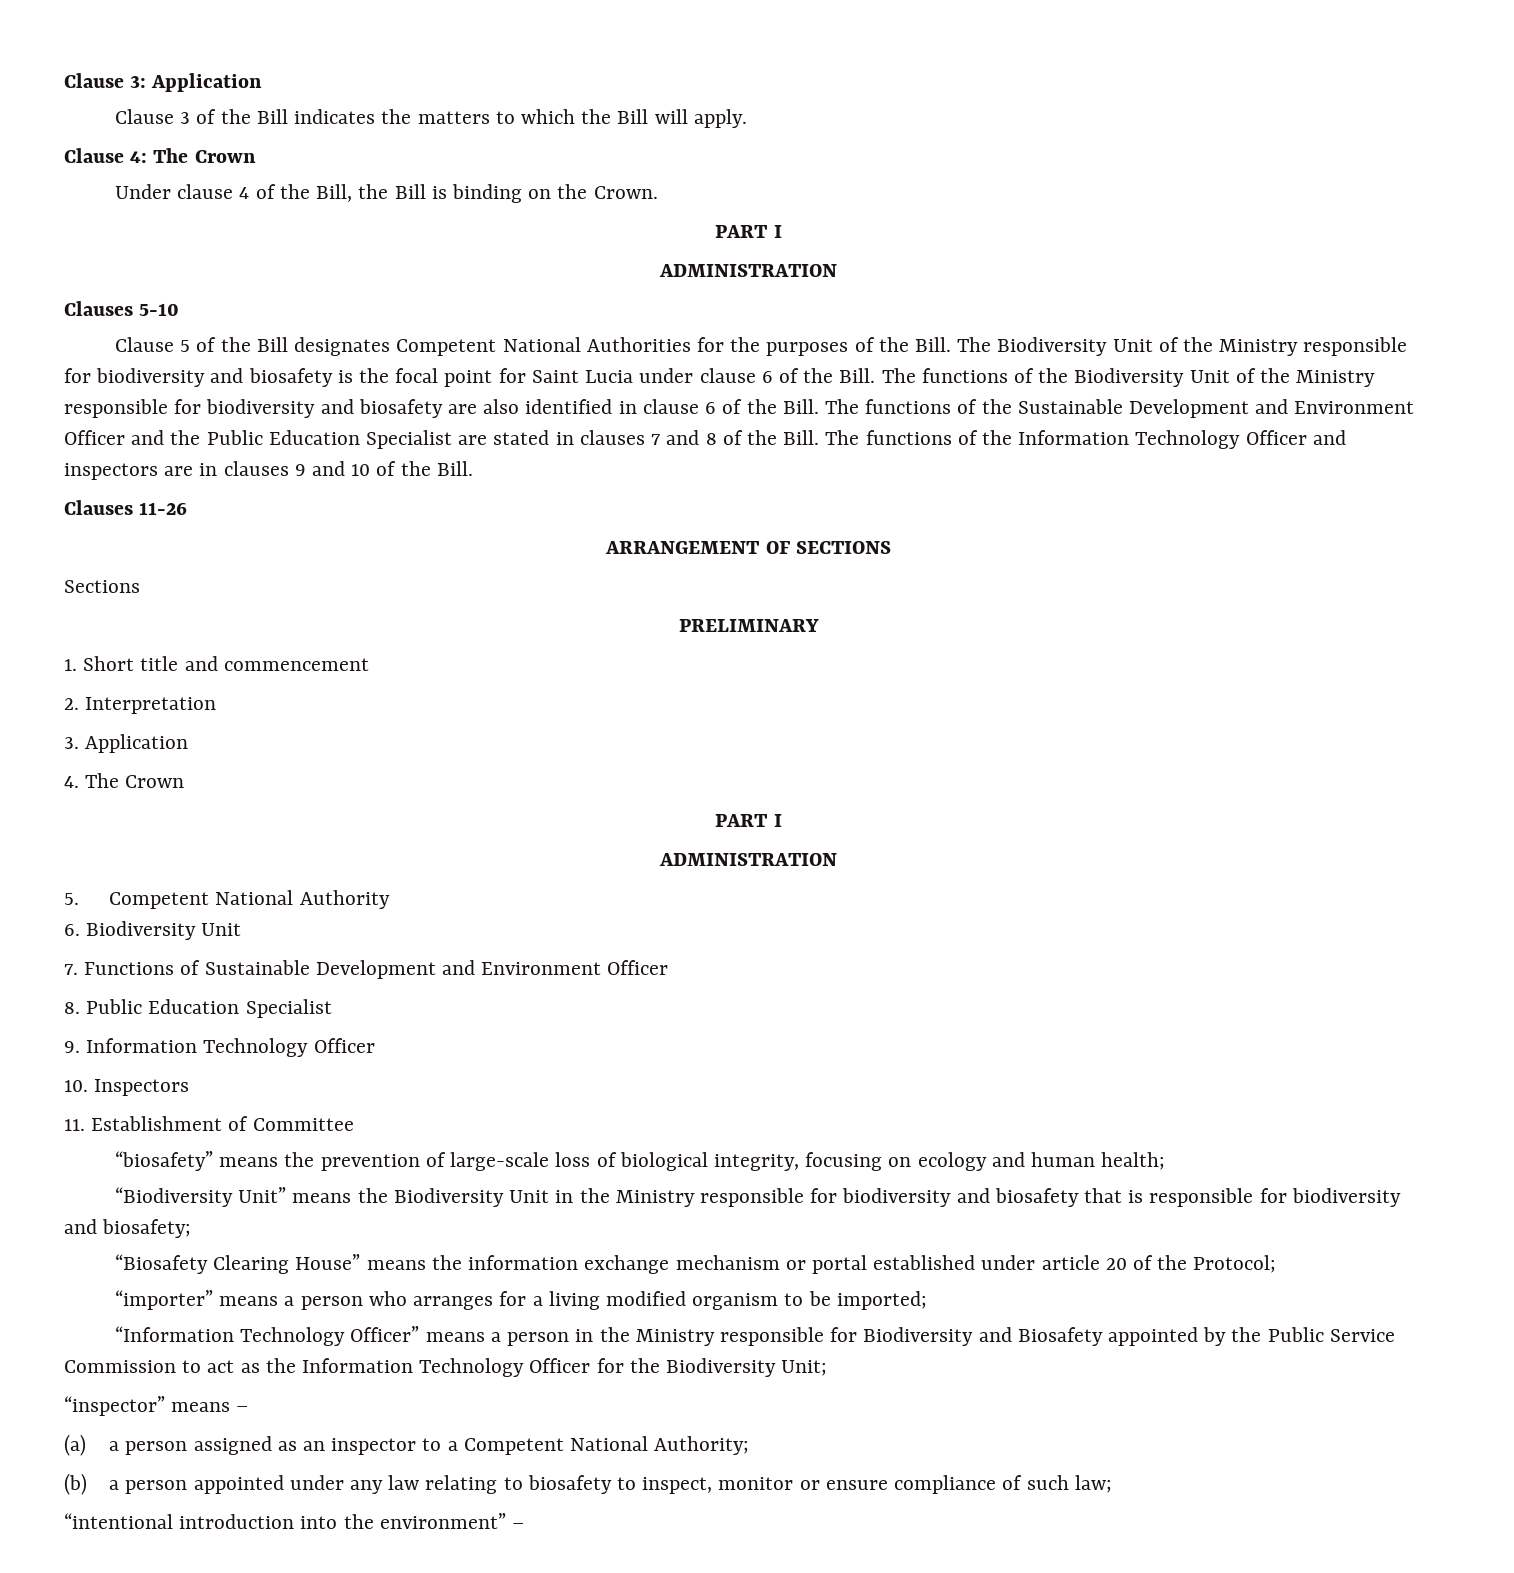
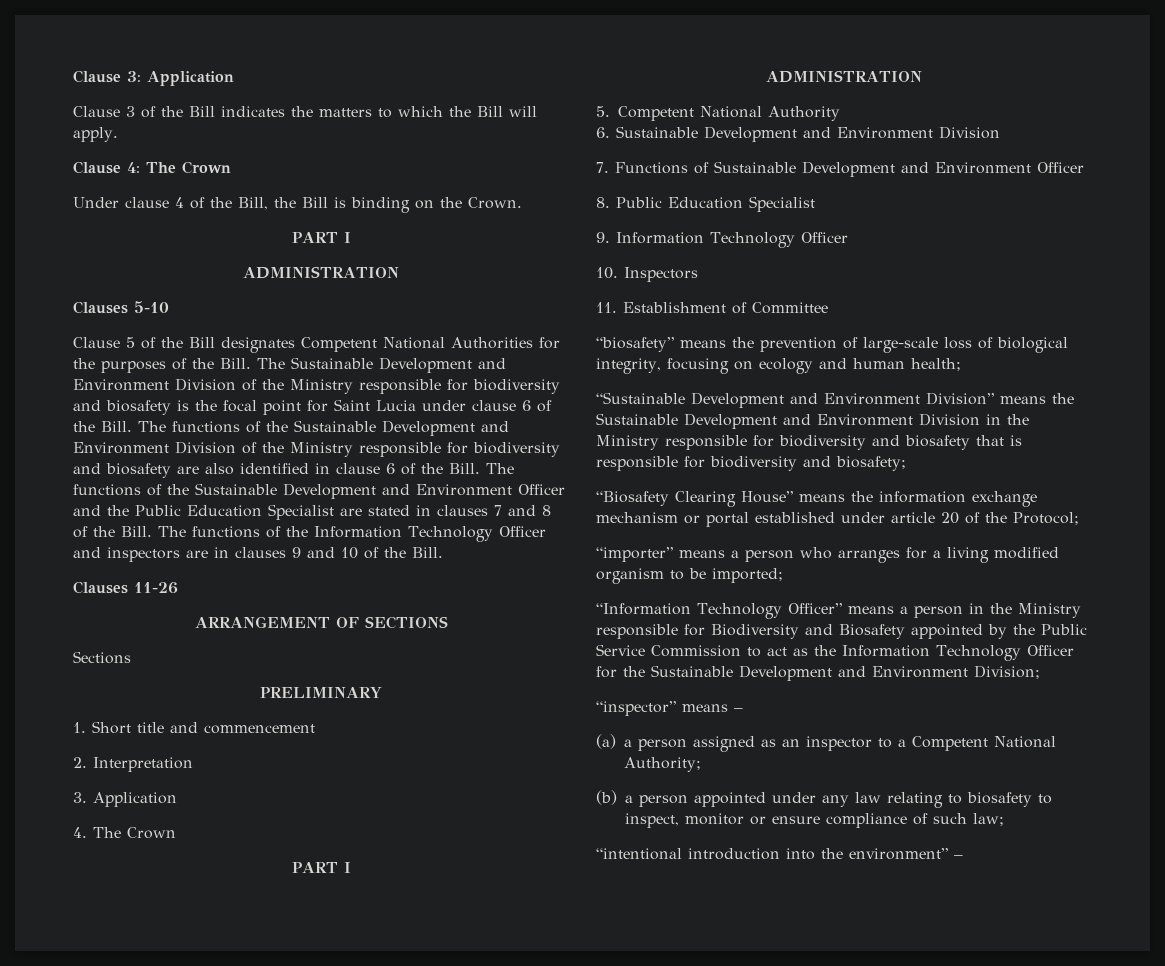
[997,337,1153,356] Biodiversity Unit -> [291,357,506,373] [73,378,236,391] Sustainable Development and Environment Division
[1074,368,1230,387] Biodiversity Unit -> [294,420,509,436] [73,441,236,454] Sustainable Development and Environment Division
[86,921,242,940] Biodiversity Unit -> [616,126,1000,142] Sustainable Development and Environment Division
[115,1187,550,1207] “Biodiversity Unit” means the Biodiversity Unit -> [596,392,1074,408] [596,413,980,429] “Sustainable Development and Environment Division” means the Sustainable Development and Environment Division
[666,1358,828,1377] Biodiversity Unit; -> [651,665,1040,681] Sustainable Development and Environment Division;

